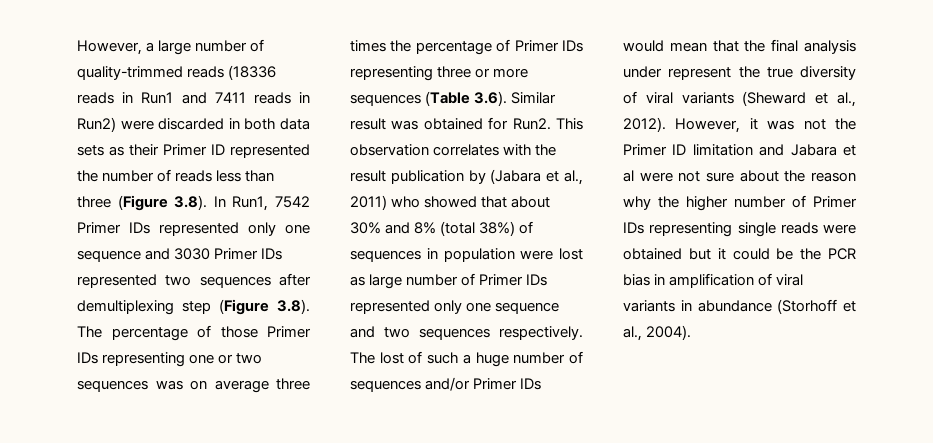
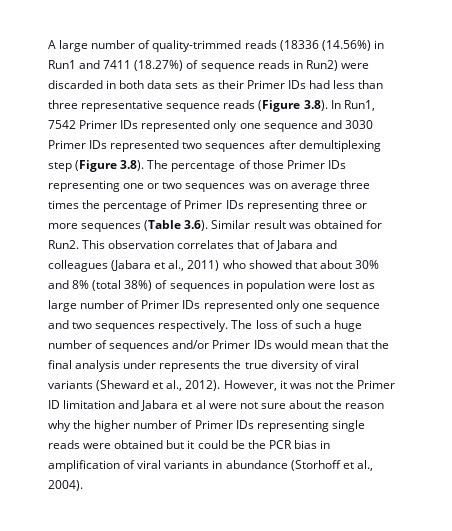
[77,40,155,55] However, a -> [48,40,56,49] A
[77,92,114,104] reads -> [321,40,371,51] (14.56%)
(246, 97) none -> [134,60,255,72] (18.27%) of sequence
[211,144,310,158] [77,169,275,182] [77,196,111,208] ID represented the number of reads less than three -> [287,80,384,89] [48,100,256,112] IDs had less than three representative sequence reads
[503,144,557,156] [350,170,486,184] with the result publication by -> [237,240,337,251] [48,260,108,272] that of Jabara and colleagues
[379,352,404,364] lost -> [255,320,278,329] loss
[668,67,732,80] represent -> [159,362,221,372] represents

